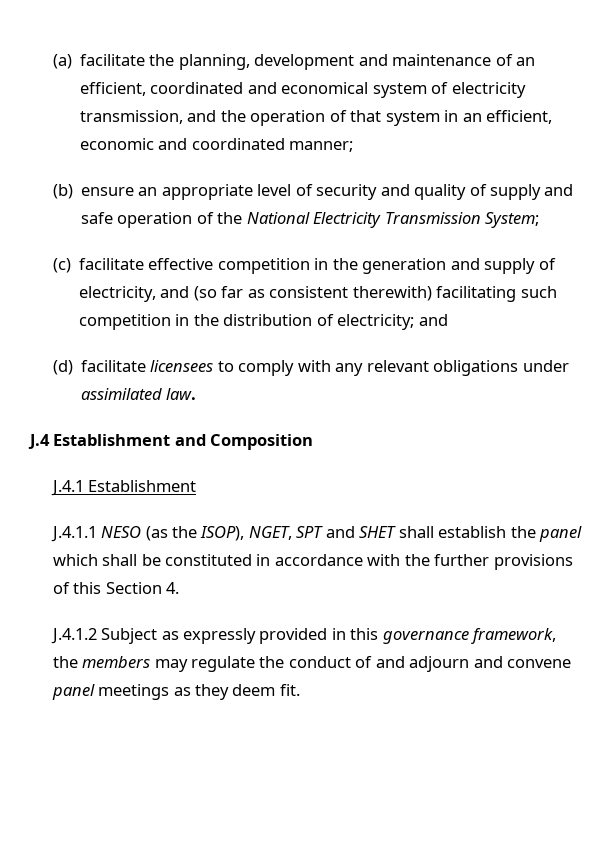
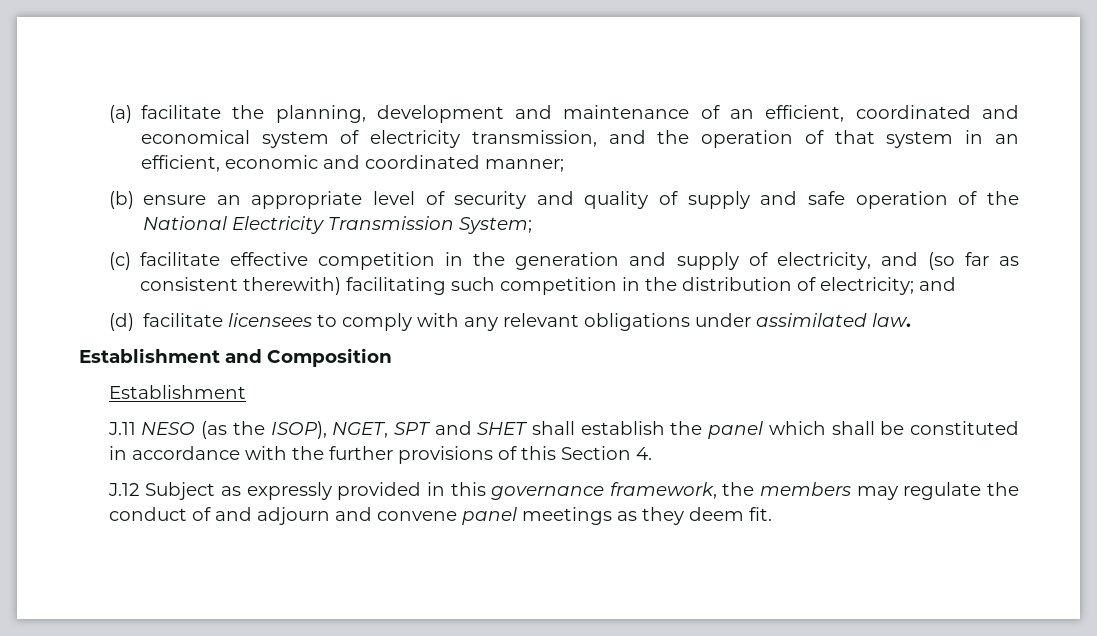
[28,434,50,449] J.4 -> (911, 320) none
[50,480,84,496] J.4.1 -> (392, 357) none
[50,526,97,542] J.4.1.1 -> [107,422,136,435] J.11
[50,628,97,644] J.4.1.2 -> [107,483,140,496] J.12

